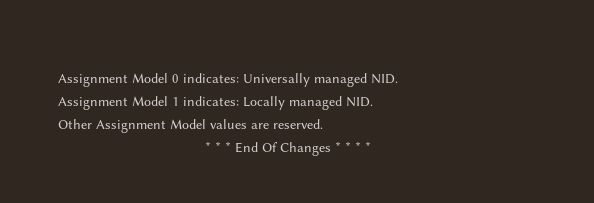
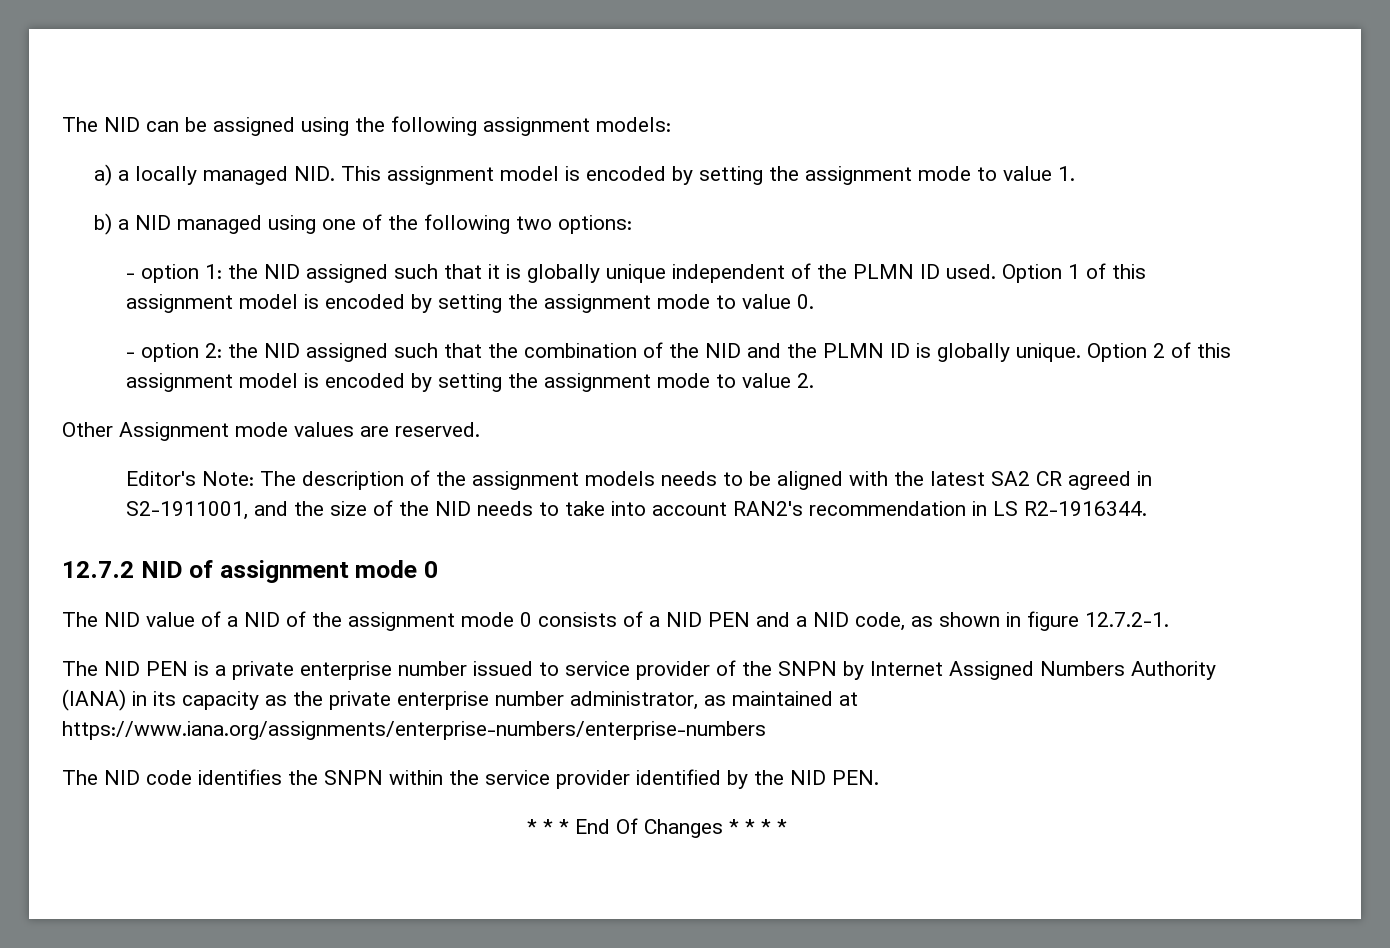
[58,73,398,87] [58,96,373,110] Assignment Model 0 indicates: Universally managed NID. // Assignment Model 1 indicates: Locally managed NID. -> [62,116,671,136] [94,164,1076,186] [94,213,633,235] [126,263,1147,283] [126,294,815,313] [126,342,1232,362] [126,373,815,392] The NID can be assigned using the following assignment models: // a) a locally managed NID. This assignment model is encoded by setting the assignment mode to value 1. // b) a NID managed using one of the following two options: // - option 1: the NID assigned such that it is globally unique independent of the PLMN ID used. Option 1 of this assignment model is encoded by setting the assignment mode to value 0. // - option 2: the NID assigned such that the combination of the NID and the PLMN ID is globally unique. Option 2 of this assignment model is encoded by setting the assignment mode to value 2.
[170,119,206,129] Model -> [235,422,288,437] mode
(323, 124) none -> [126,470,1153,490] [126,500,1148,520] [62,560,439,583] [62,611,1169,631] [62,660,1216,680] [62,689,858,711] [62,721,766,740] [62,769,879,789] // Editor's Note: The description of the assignment models needs to be aligned with the latest SA2 CR agreed in S2-1911001, and the size of the NID needs to take into account RAN2's recommendation in LS R2-1916344. // 12.7.2 NID of assignment mode 0 // The NID value of a NID of the assignment mode 0 consists of a NID PEN and a NID code, as shown in figure 12.7.2-1. // The NID PEN is a private enterprise number issued to service provider of the SNPN by Internet Assigned Numbers Authority (IANA) in its capacity as the private enterprise number administrator, as maintained at https://www.iana.org/assignments/enterprise-numbers/enterprise-numbers // The NID code identifies the SNPN within the service provider identified by the NID PEN.

